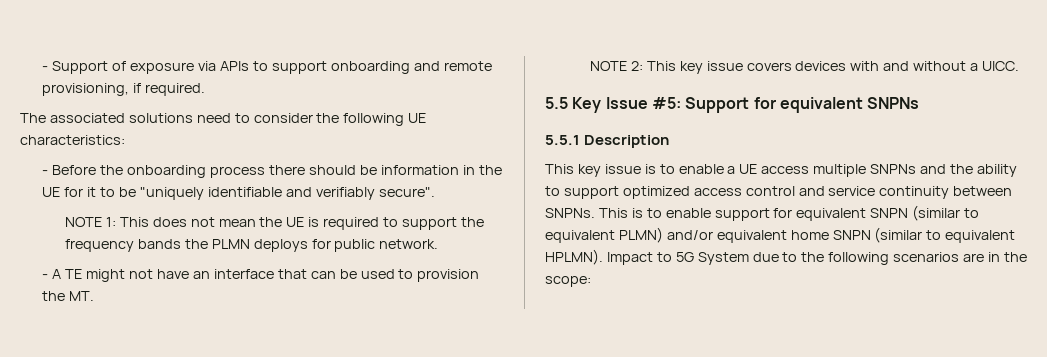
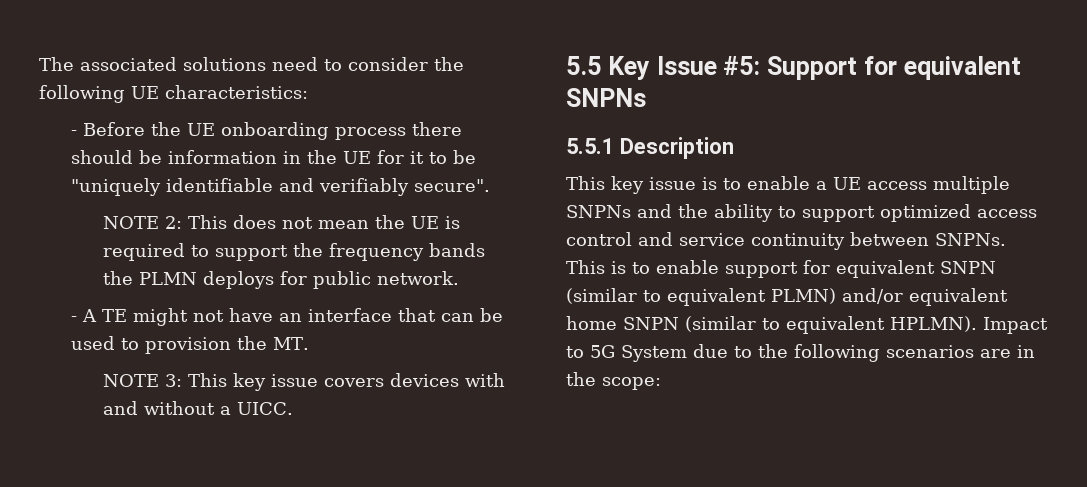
[42,61,492,74] [42,83,206,96] - Support of exposure via APIs to support onboarding and remote provisioning, if required. // -> (39, 64) none
(124, 170) none -> [187,123,216,136] UE
[105,217,116,227] 1: -> [165,216,183,229] 2:
[630,61,643,71] 2: -> [165,374,183,387] 3:

